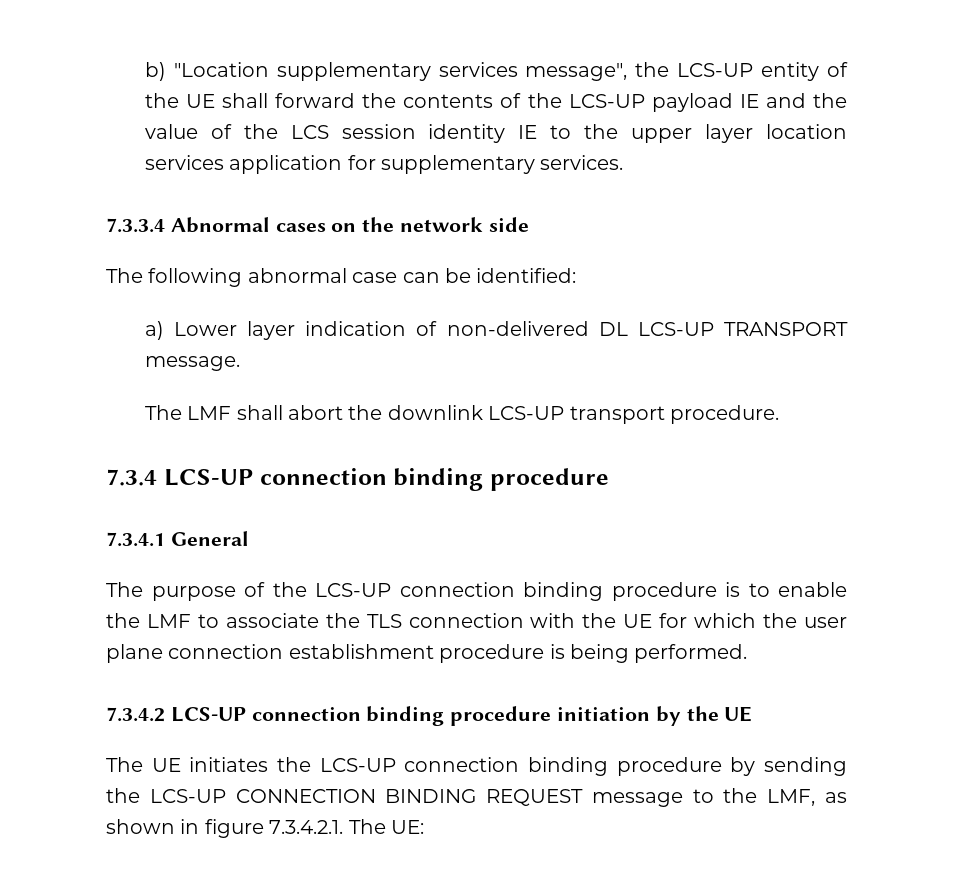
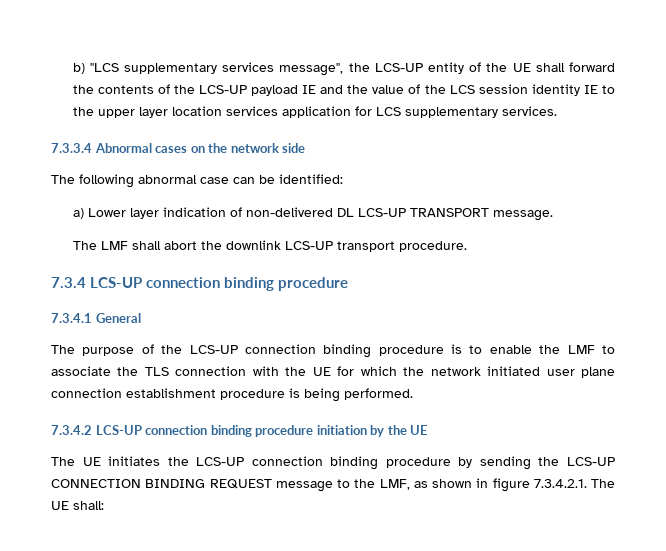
[173,62,269,77] "Location -> [89,63,119,72] "LCS
(376, 162) none -> [375,107,401,116] LCS
(798, 620) none -> [430,366,541,376] network initiated
[391,820,424,834] UE: -> [51,501,104,510] UE shall:

